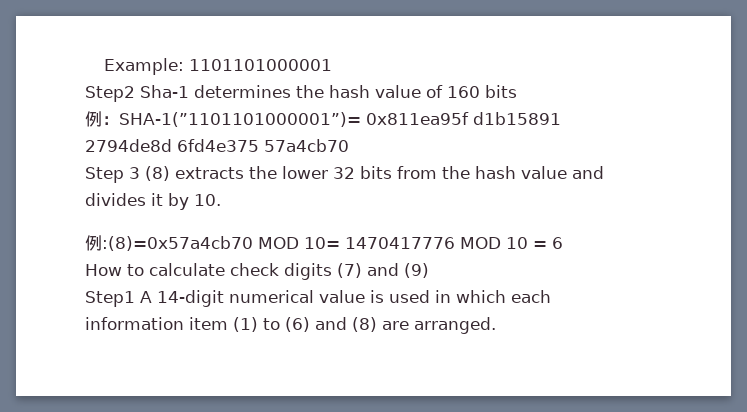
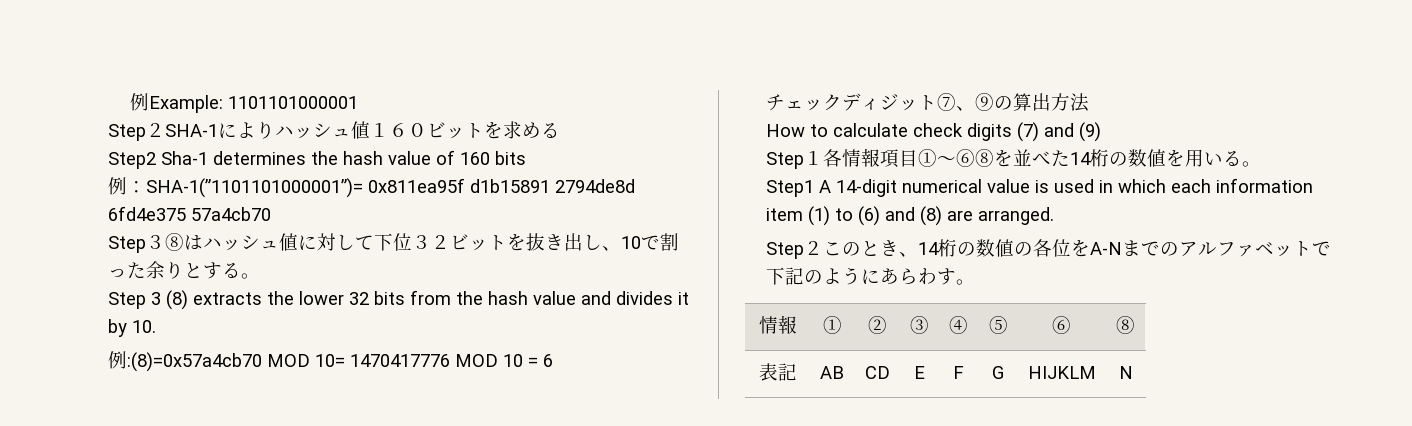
(104, 66) none -> [129,93,149,111] 例
(333, 65) none -> [108,121,561,141] // Step２SHA-1によりハッシュ値１６０ビットを求める
(349, 145) none -> [108,233,680,253] [108,261,261,279] // Step３⑧はハッシュ値に対して下位３２ビットを抜き出し、10で割った余りとする。
(563, 243) none -> [766,93,1090,112] // チェックディジット⑦、⑨の算出方法
(429, 270) none -> [766,148,1262,169] // Step１各情報項目①～⑥⑧を並べた14桁の数値を用いる。
(496, 325) none -> [766,239,1332,259] [766,267,976,285] [758,315,797,334] [822,316,842,334] [867,316,887,334] [909,316,929,334] [949,316,968,334] [988,316,1008,334] [1052,316,1071,334] [1116,316,1135,334] [758,363,797,381] [820,366,844,379] [864,366,890,379] [913,366,925,379] [953,366,964,379] [992,366,1004,379] [1027,366,1096,379] [1118,366,1133,379] // Step２このとき、14桁の数値の各位をA-Nまでのアルファベットで下記のようにあらわす。 // 情報 | ① | ② | ③ | ④ | ⑤ | ⑥ | ⑧ // 表記 | AB | CD | E | F | G | HIJKLM | N

